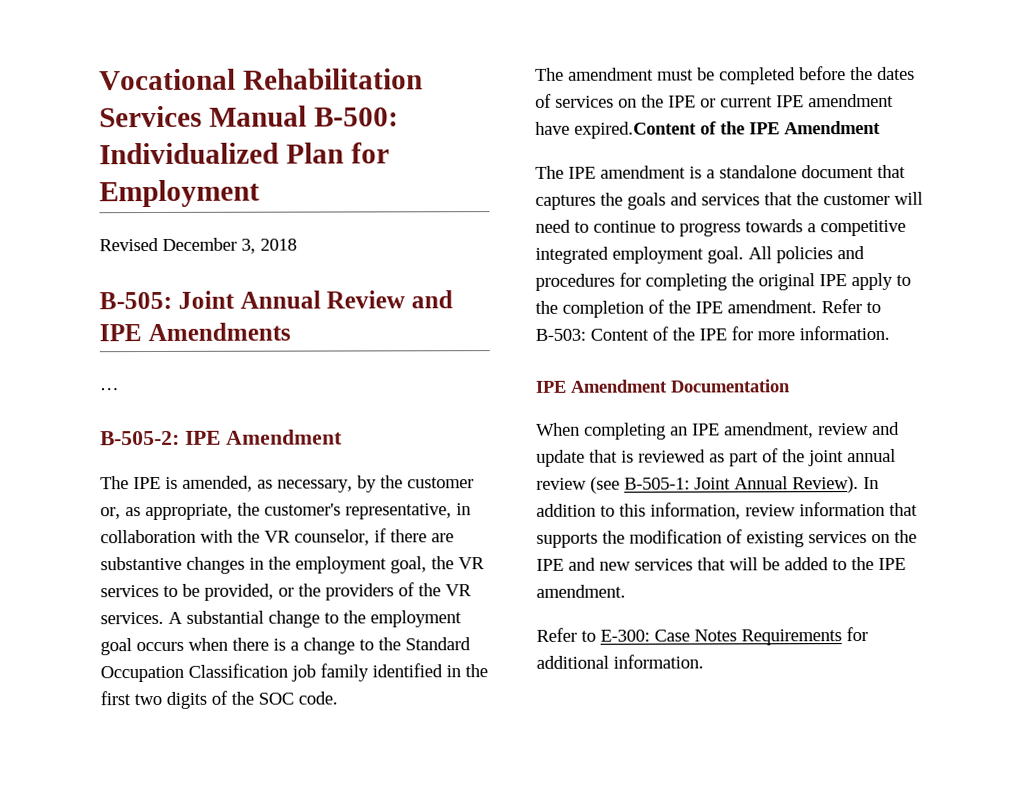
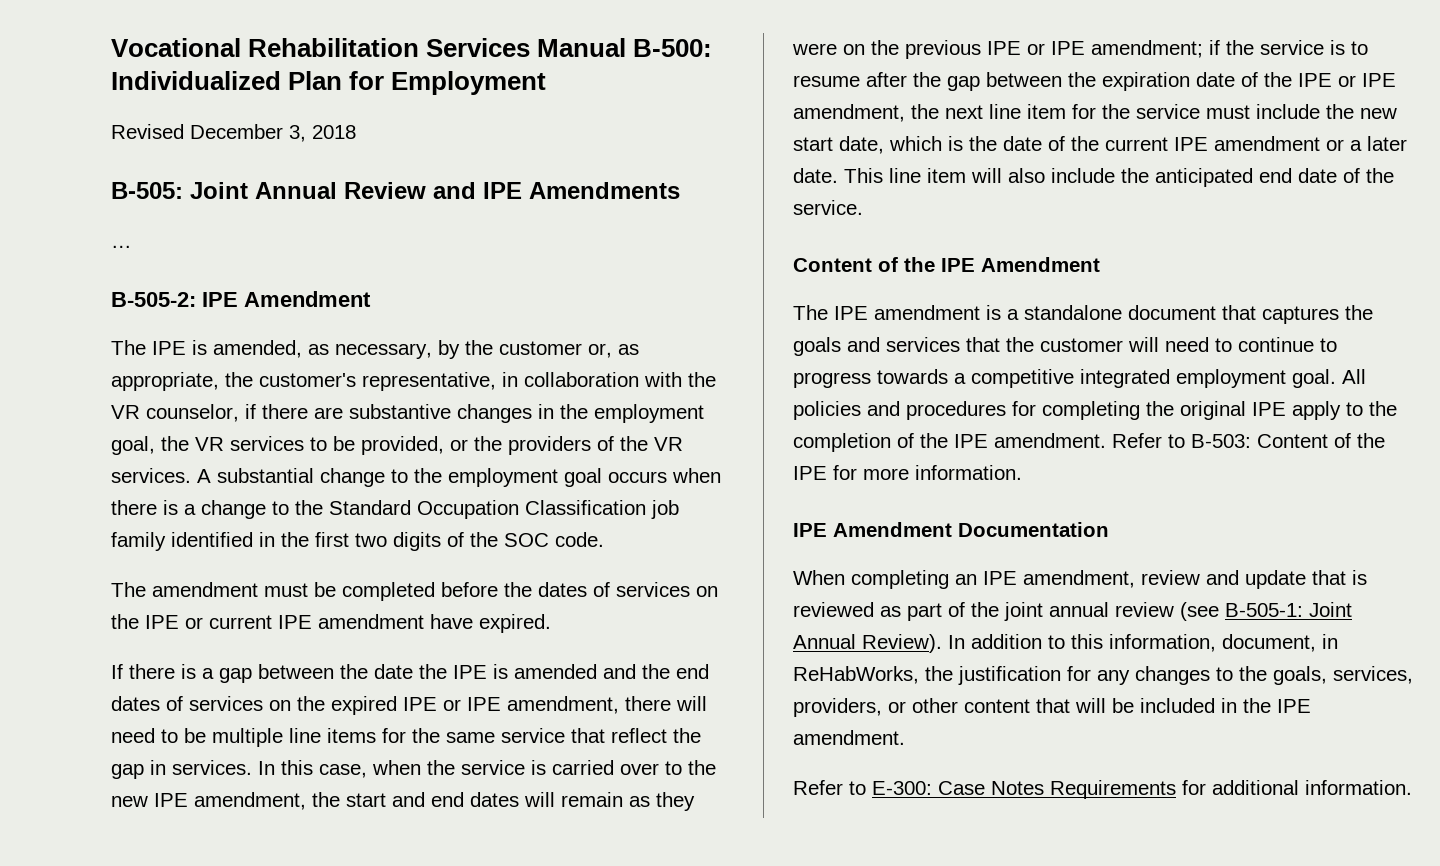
[574,121,697,139] expired.Content -> [479,614,551,633] [111,664,709,683] [111,696,707,715] [111,728,701,747] [111,760,716,779] [111,792,695,811] [792,40,1368,59] [793,72,1396,91] [793,104,1397,122] [793,136,1407,154] [793,168,1394,187] [793,200,863,215] [793,258,872,272] expired. // If there is a gap between the date the IPE is amended and the end dates of services on the expired IPE or IPE amendment, there will need to be multiple line items for the same service that reflect the gap in services. In this case, when the service is carried over to the new IPE amendment, the start and end dates will remain as they were on the previous IPE or IPE amendment; if the service is to resume after the gap between the expiration date of the IPE or IPE amendment, the next line item for the service must include the new start date, which is the date of the current IPE amendment or a later date. This line item will also include the anticipated end date of the service. // Content
[745,501,918,517] [536,529,917,548] [536,557,693,571] review information that supports the modification of existing services on the IPE and new services -> [1222,634,1338,652] [793,666,1413,685] [793,698,1030,717] document, in ReHabWorks, the justification for any changes to the goals, services, providers, or other content
[784,557,847,571] added to -> [1140,698,1237,713] included in

